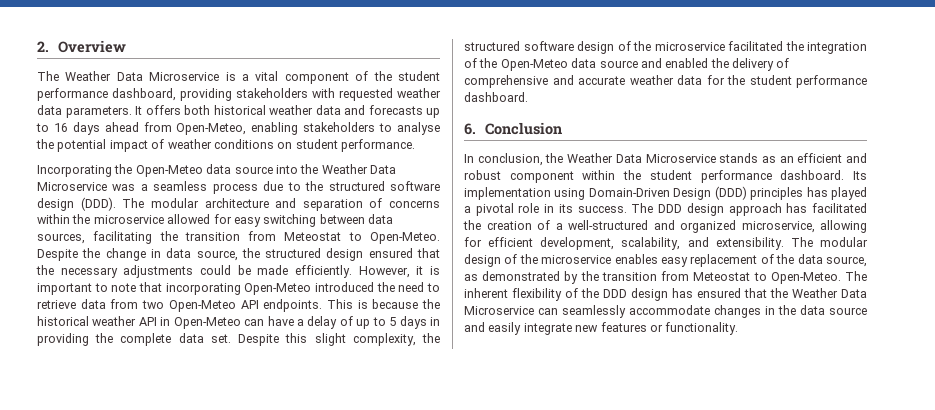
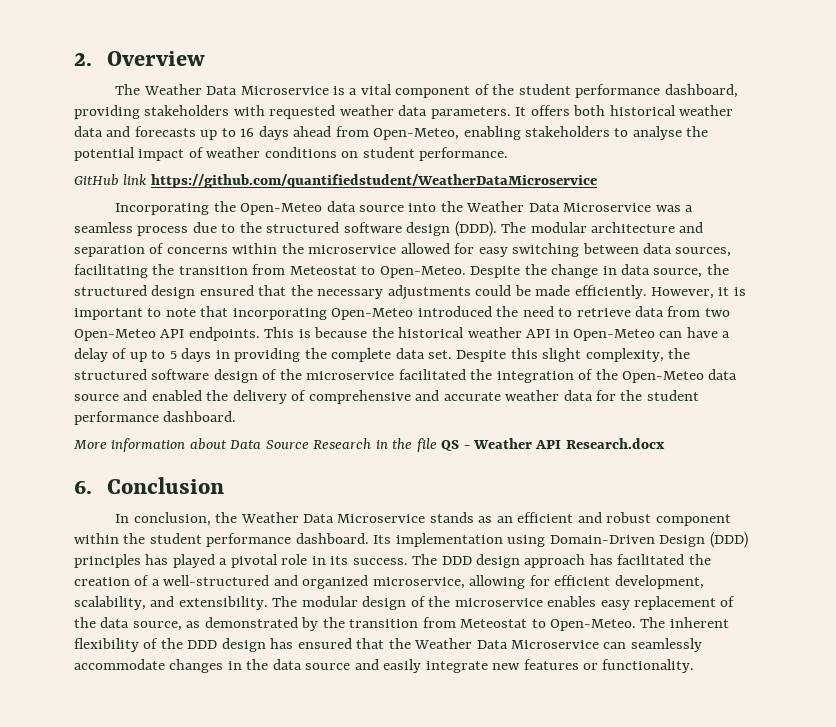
(415, 145) none -> [74,174,597,188] // GitHub link https://github.com/quantifiedstudent/WeatherDataMicroservice
(528, 97) none -> [73,438,665,452] // More information about Data Source Research in the file QS - Weather API Research.docx

